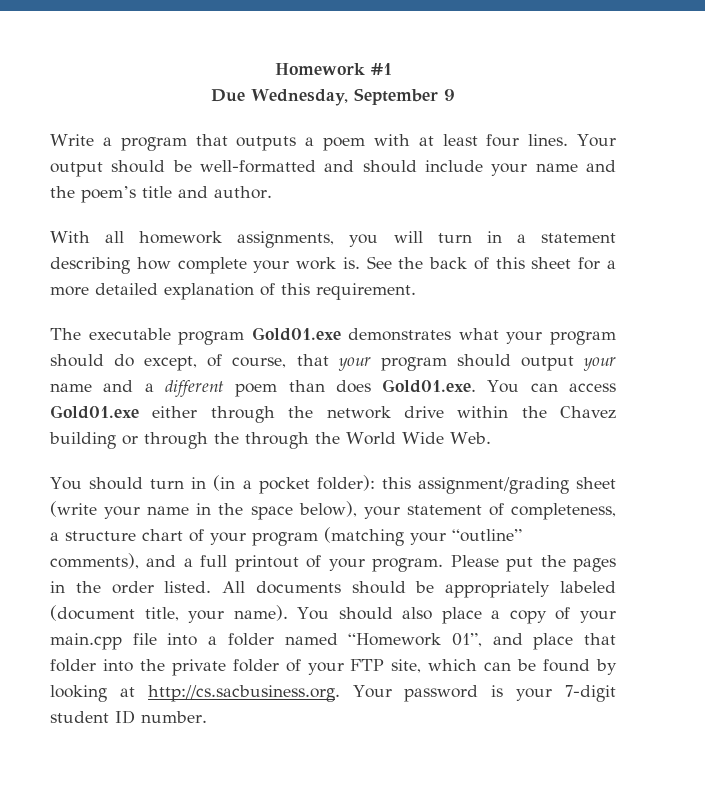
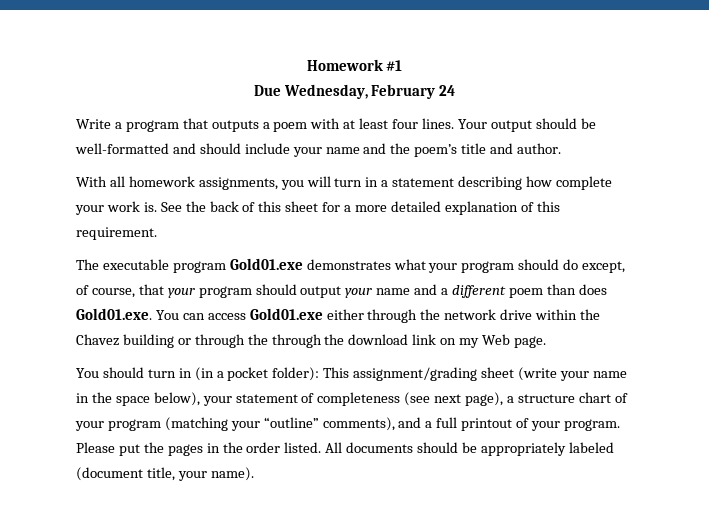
[354,88,456,105] September 9 -> [371,84,456,99] February 24
[346,432,491,445] World Wide Web. -> [348,334,546,348] download link on my Web page.
[381,477,411,489] this -> [323,367,350,378] This
[511,503,616,520] completeness, -> [317,392,504,406] completeness (see next page),
[297,607,616,624] [50,633,616,650] [50,659,617,676] [50,685,616,702] [50,710,207,724] You should also place a copy of your main.cpp file into a folder named “Homework 01”, and place that folder into the private folder of your FTP site, which can be found by looking at http://cs.sacbusiness.org. Your password is your 7-digit student ID number. -> (254, 474) none

